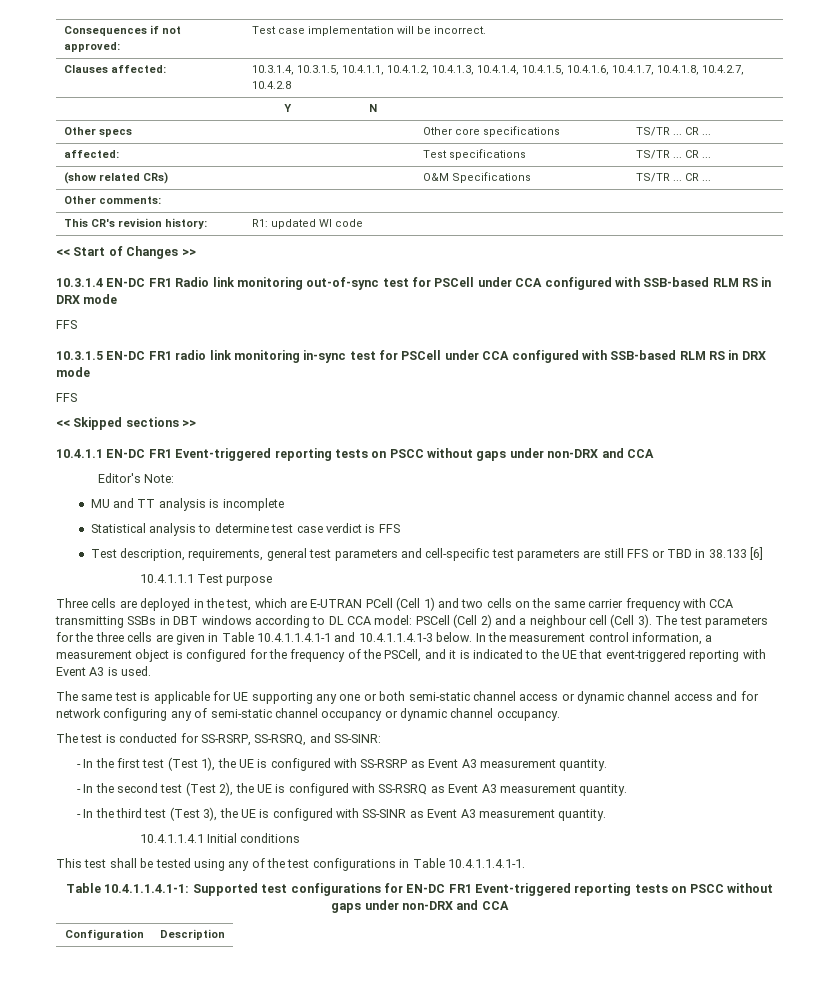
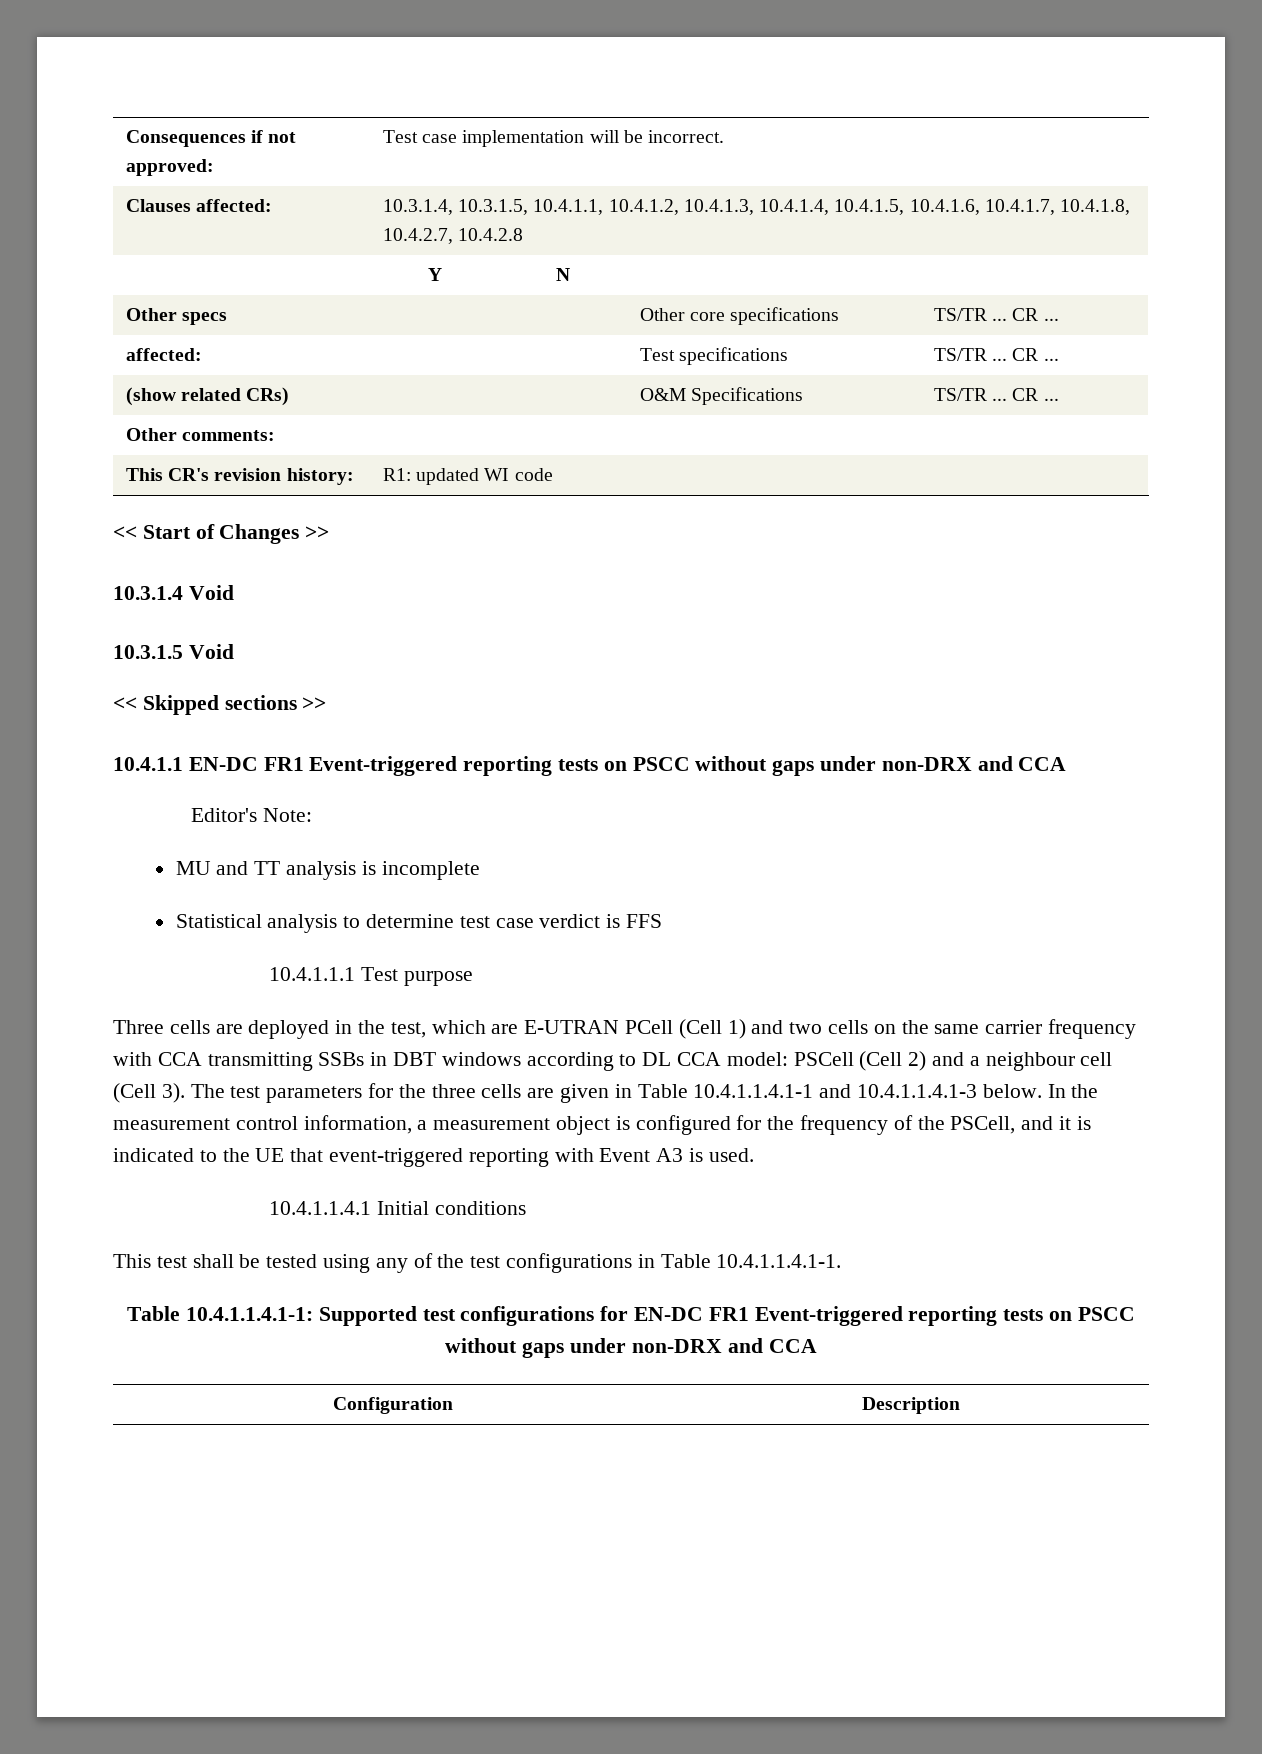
[106,277,772,290] [56,294,118,304] [56,320,77,329] [56,350,766,363] [56,367,90,377] [56,393,77,402] EN-DC FR1 Radio link monitoring out-of-sync test for PSCell under CCA configured with SSB-based RLM RS in DRX mode // FFS // 10.3.1.5 EN-DC FR1 radio link monitoring in-sync test for PSCell under CCA configured with SSB-based RLM RS in DRX mode // FFS -> [188,585,234,600] [113,644,234,659] Void // 10.3.1.5 Void
[90,547,764,561] // Test description, requirements, general test parameters and cell-specific test parameters are still FFS or TBD in 38.133 [6] -> (663, 921) none
[56,691,759,704] [56,708,560,721] [56,733,381,746] [76,757,608,771] [76,782,628,796] [76,807,607,821] // The same test is applicable for UE supporting any one or both semi-static channel access or dynamic channel access and for network configuring any of semi-static channel occupancy or dynamic channel occupancy. // The test is conducted for SS-RSRP, SS-RSRQ, and SS-SINR: // - In the first test (Test 1), the UE is configured with SS-RSRP as Event A3 measurement quantity. // - In the second test (Test 2), the UE is configured with SS-RSRQ as Event A3 measurement quantity. // - In the third test (Test 3), the UE is configured with SS-SINR as Event A3 measurement quantity. -> (754, 1155) none

